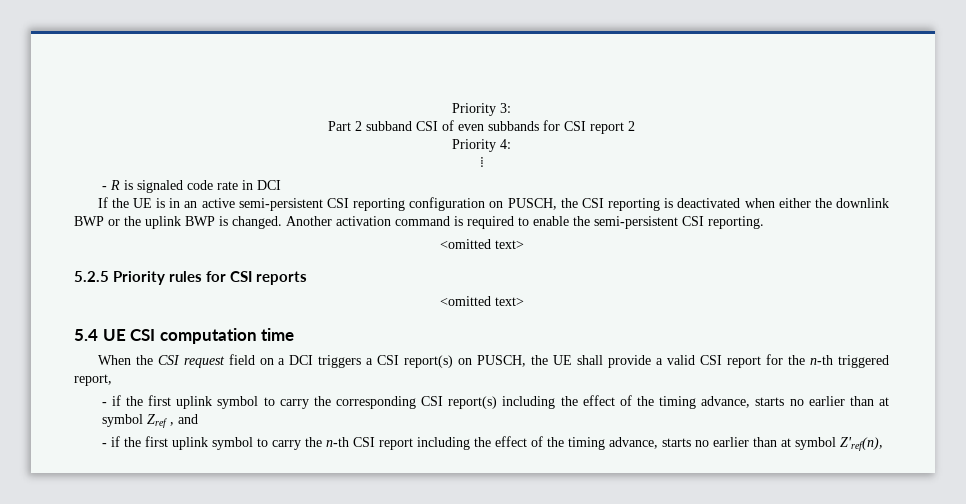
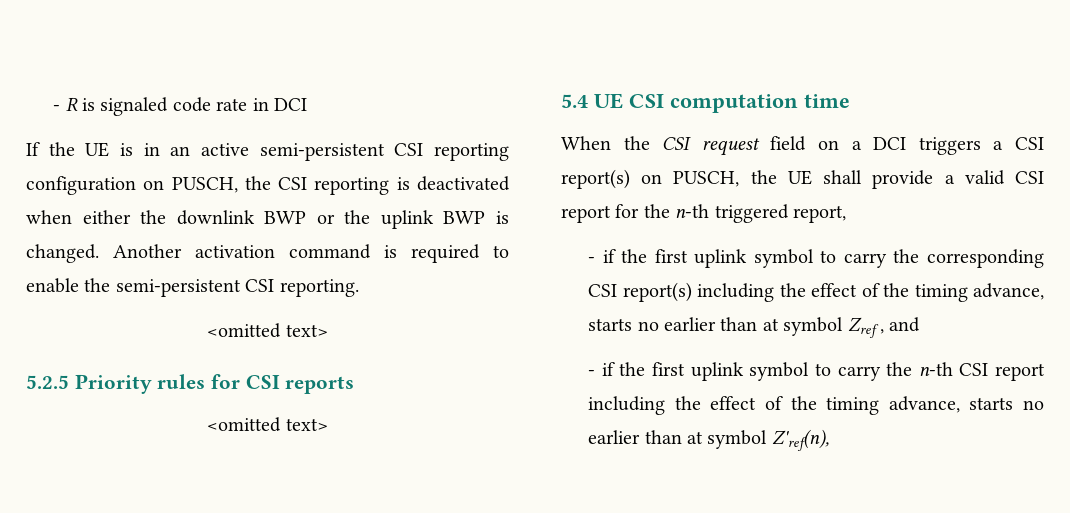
[452,103,511,116] [328,120,635,134] [452,139,511,152] [479,157,484,167] Priority 3: // Part 2 subband CSI of even subbands for CSI report 2 // Priority 4: // ⁞ // -> (53, 108) none

